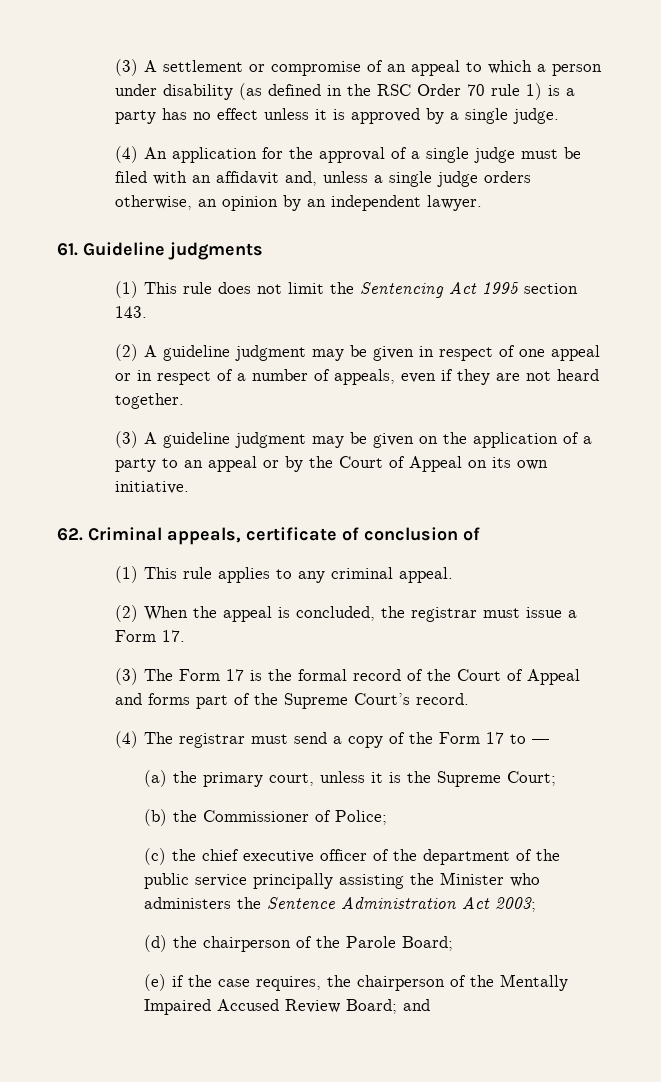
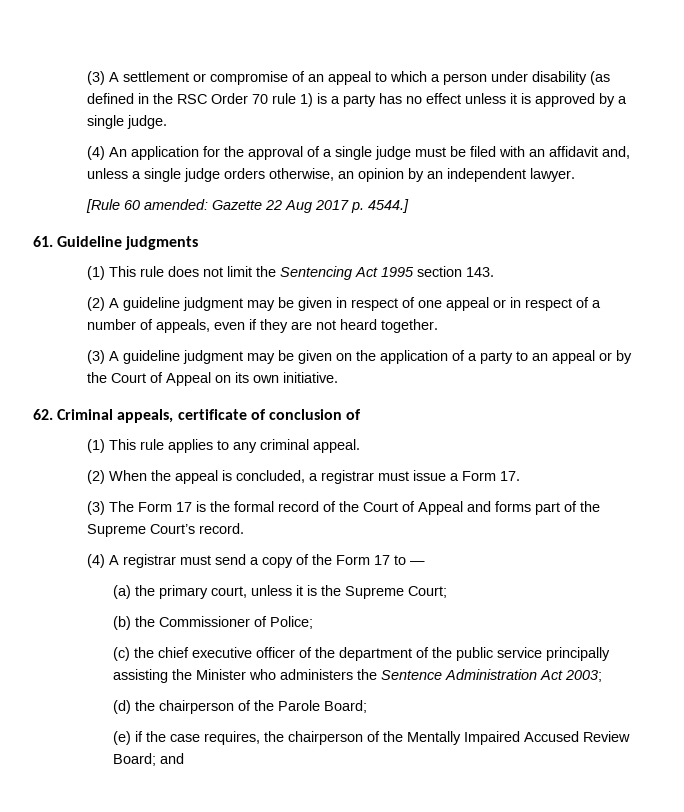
(483, 203) none -> [85,199,409,213] // [Rule 60 amended: Gazette 22 Aug 2017 p. 4544.]
[381,606,406,618] the -> [308,473,318,481] a
[144,732,174,744] The -> [108,555,119,565] A

